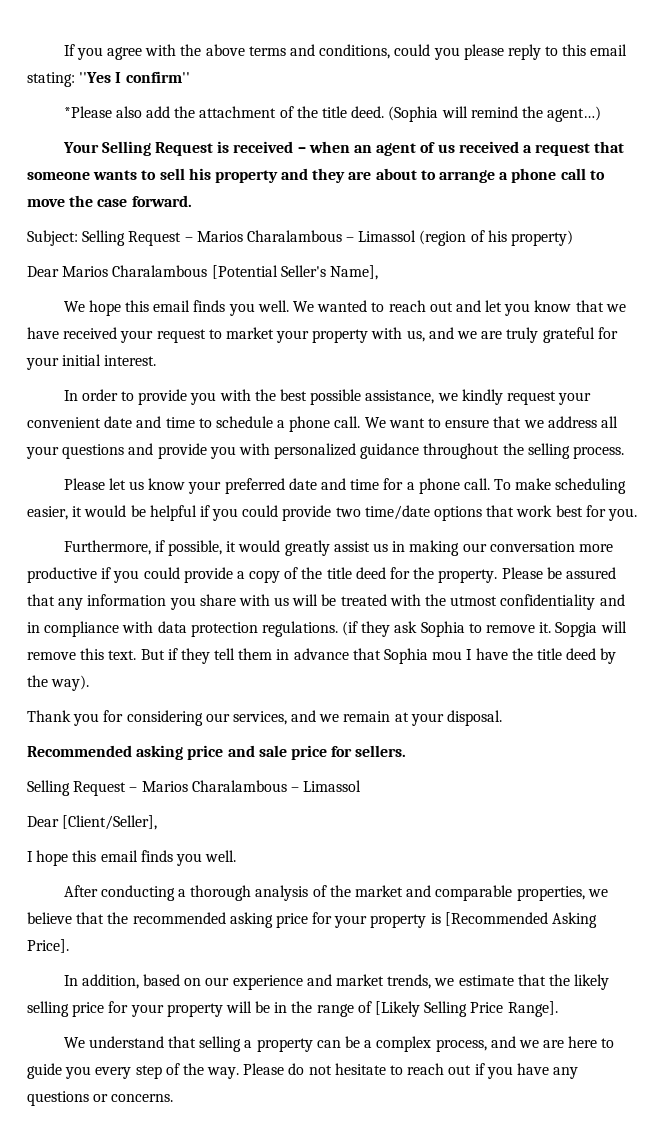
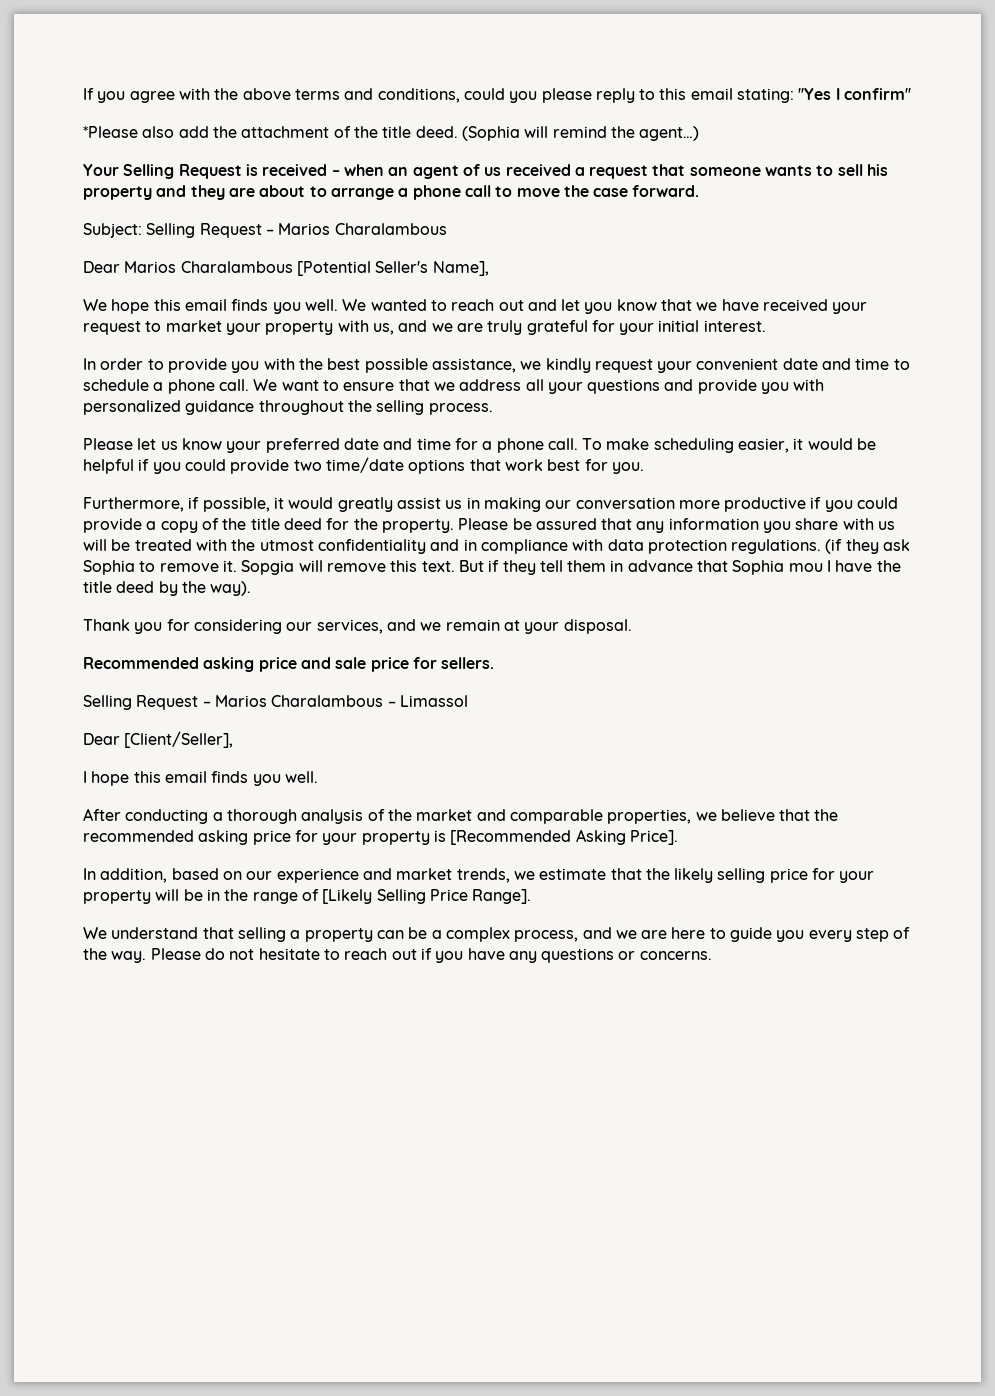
[346,230,574,246] – Limassol (region of his property) -> (447, 229) none

